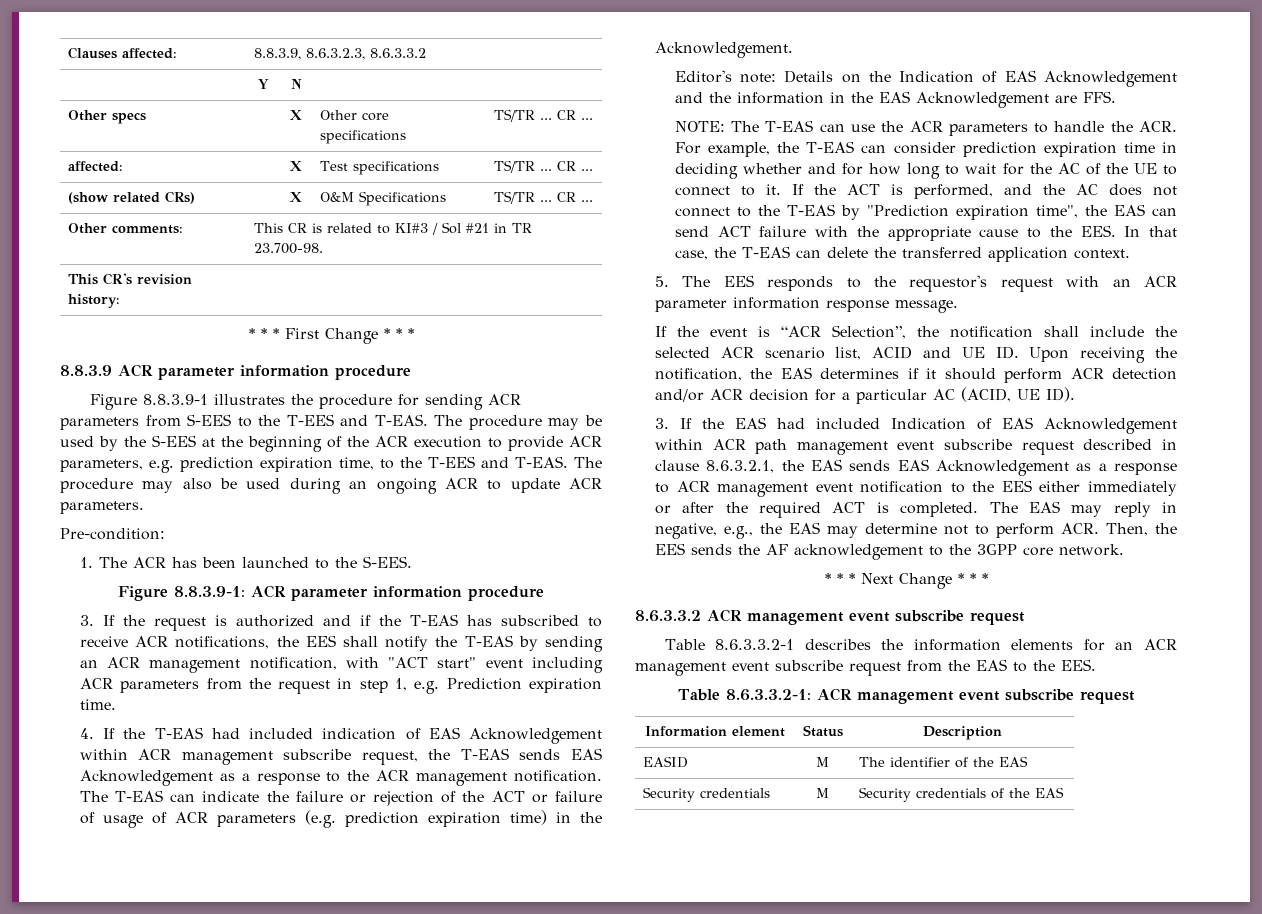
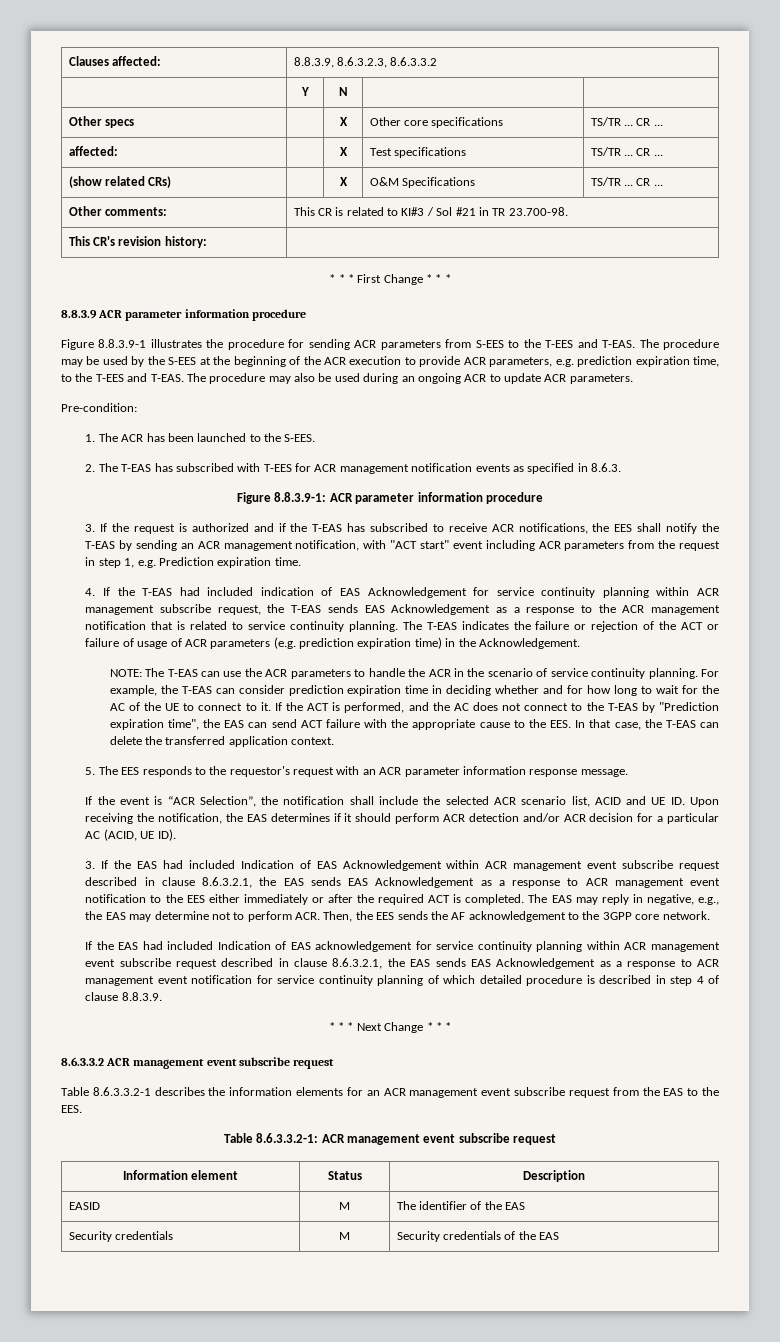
(412, 562) none -> [85,463,621,474] // 2. The T-EAS has subscribed with T-EES for ACR management notification events as specified in 8.6.3.
(602, 736) none -> [473,587,649,598] for service continuity planning
[514,770,603,782] [79,790,260,802] notification. The T-EAS can indicate -> [85,621,509,632] notification that is related to service continuity planning. The T-EAS indicates
[674,70,1177,87] [674,91,1116,108] // Editor's note: Details on the Indication of EAS Acknowledgement and the information in the EAS Acknowledgement are FFS. -> (580, 643) none
[1139,121,1177,132] ACR. -> [428,668,698,679] ACR in the scenario of service continuity planning.
[755,439,788,454] path -> (508, 865) none
(1124, 550) none -> [85,941,721,952] [85,958,720,969] [85,975,720,986] [85,992,162,1001] // If the EAS had included Indication of EAS acknowledgement for service continuity planning within ACR management event subscribe request described in clause 8.6.3.2.1, the EAS sends EAS Acknowledgement as a response to ACR management event notification for service continuity planning of which detailed procedure is described in step 4 of clause 8.8.3.9.

